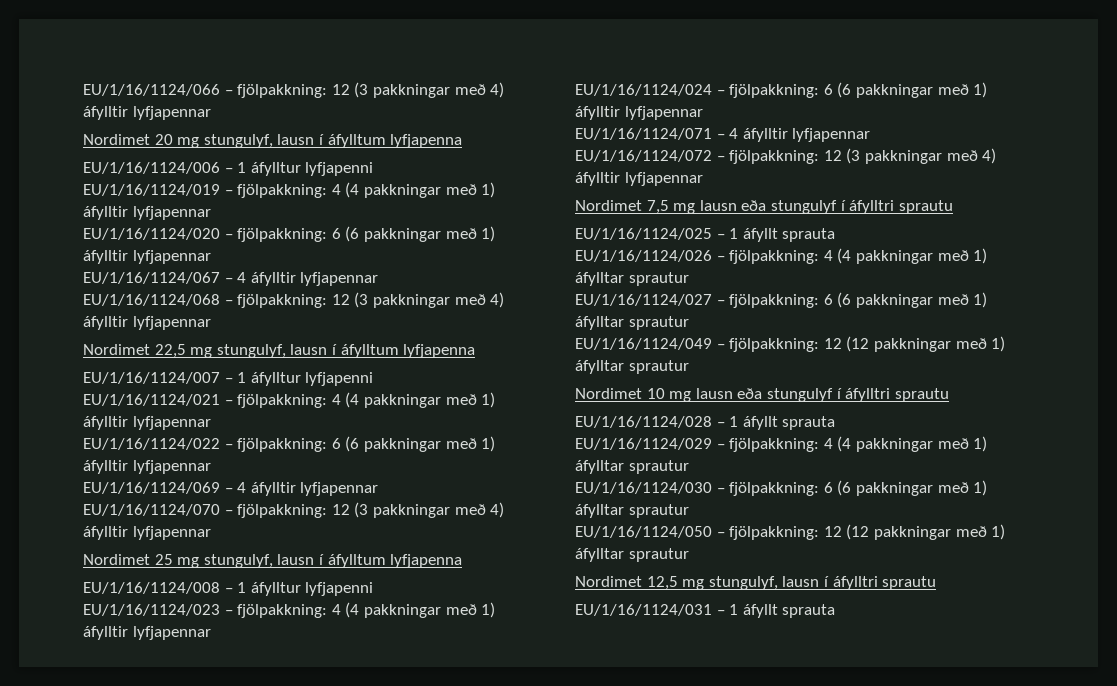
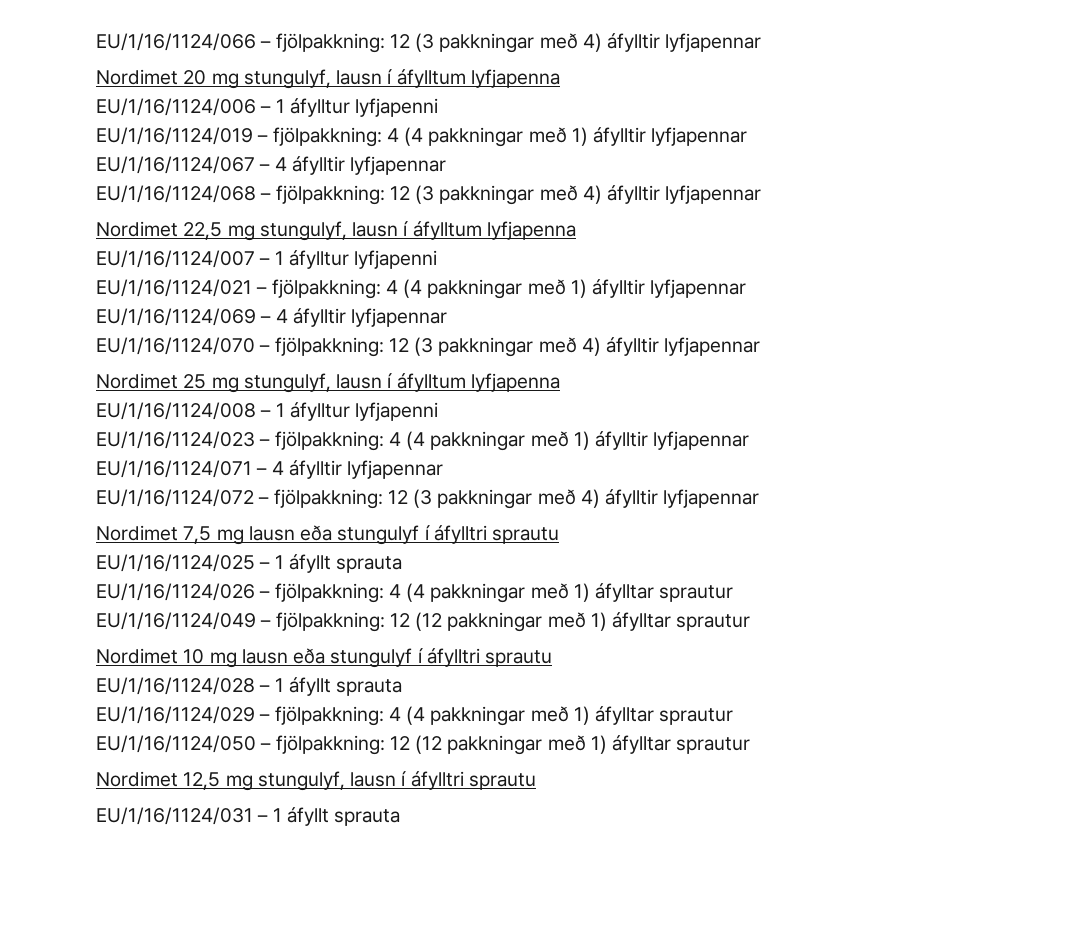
[83,226,496,242] [83,250,211,264] // EU/1/16/1124/020 – fjölpakkning: 6 (6 pakkningar með 1) áfylltir lyfjapennar -> (748, 136) none
[83,436,496,452] [83,460,211,474] // EU/1/16/1124/022 – fjölpakkning: 6 (6 pakkningar með 1) áfylltir lyfjapennar -> (747, 288) none
[575,82,988,98] [575,106,703,120] // EU/1/16/1124/024 – fjölpakkning: 6 (6 pakkningar með 1) áfylltir lyfjapennar -> (750, 440) none
[575,292,988,308] [575,316,689,330] // EU/1/16/1124/027 – fjölpakkning: 6 (6 pakkningar með 1) áfylltar sprautur -> (734, 593) none
[575,480,988,496] [575,504,689,518] // EU/1/16/1124/030 – fjölpakkning: 6 (6 pakkningar með 1) áfylltar sprautur -> (734, 716) none

